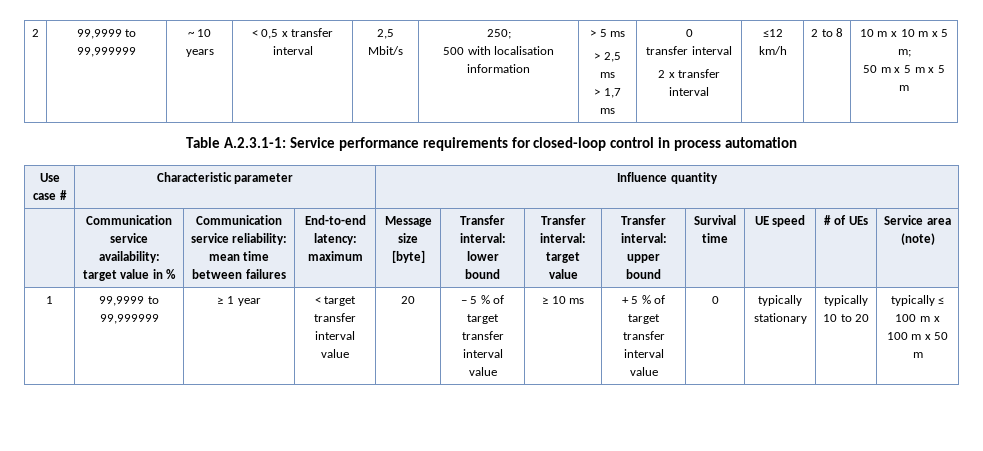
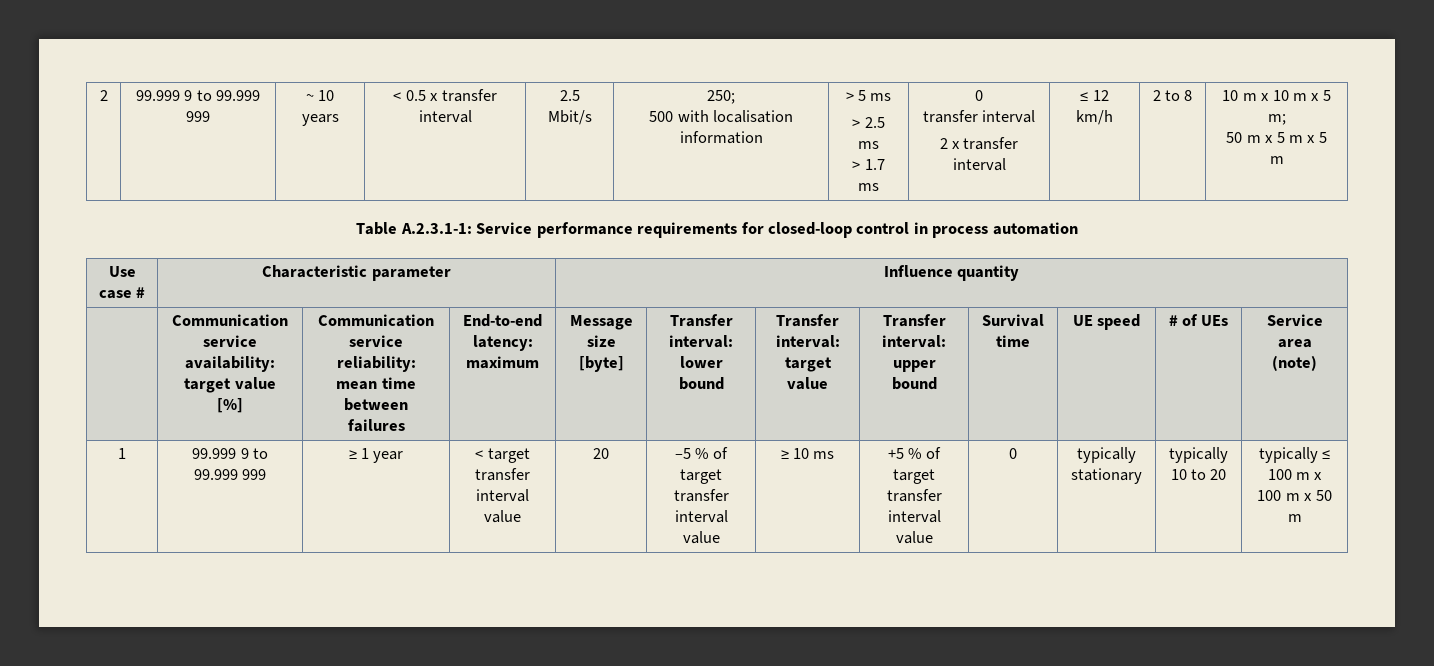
[76,29,137,39] [77,47,136,57] 99,9999 to 99,999999 -> [135,90,261,101] [186,111,210,122] 99.999 9 to 99.999 999
[261,28,334,39] [272,46,313,55] [377,29,394,39] 0,5 x transfer interval | 2,5 -> [405,89,497,102] [418,110,472,123] [559,90,580,101] 0.5 x transfer interval | 2.5
[603,52,621,62] [600,72,615,78] [594,88,621,98] 2,5 ms // > 1,7 -> [864,117,885,128] [858,141,879,149] [852,159,885,170] 2.5 ms // > 1.7
[762,29,783,37] ≤12 -> [1080,90,1109,101] ≤ 12
[152,269,177,279] in % -> [217,398,243,413] [%]
[99,296,159,306] [99,314,159,324] 99,9999 to 99,999999 -> [192,448,268,459] [193,469,267,480] 99.999 9 to 99.999 999
[460,296,478,304] – 5 -> [674,448,691,459] –5
[621,296,639,304] + 5 -> [887,448,904,459] +5

